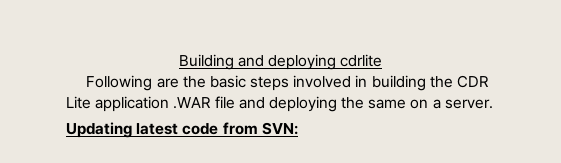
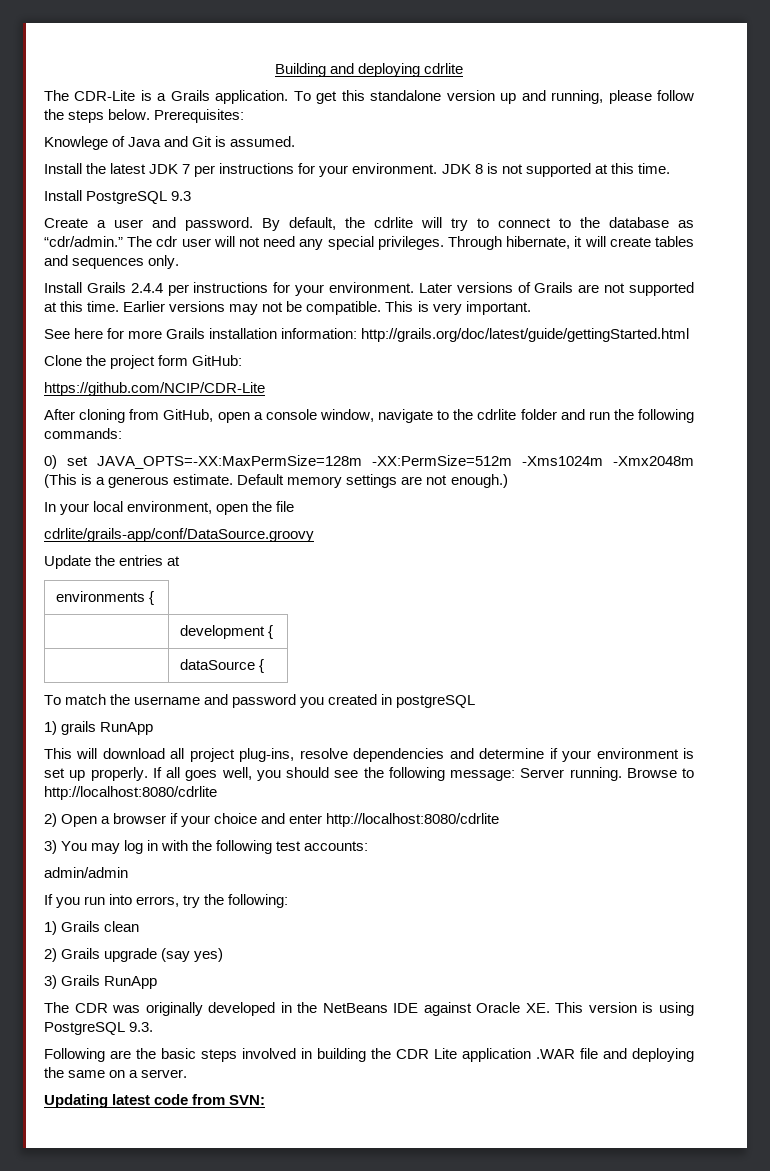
(383, 60) none -> [44,90,694,104] [44,109,245,123] [44,136,296,150] [44,163,670,177] [44,190,192,204] [44,217,694,231] [44,236,695,250] [44,255,180,269] [44,282,695,296] [44,301,531,315] [44,328,690,342] [44,355,243,369] [44,382,265,396] [44,409,694,423] [44,428,122,439] [44,455,694,469] [44,474,508,488] [44,501,295,515] [44,528,314,542] [44,555,181,569] [55,591,154,605] [179,625,273,639] [179,659,264,673] [44,694,476,708] [44,721,154,735] [44,748,694,762] [44,767,694,781] [44,786,217,800] [44,813,500,827] [44,840,369,854] [44,867,128,878] [44,894,289,908] [44,921,140,935] [44,948,224,962] [44,975,158,989] [44,1002,694,1016] [44,1022,154,1035] // The CDR-Lite is a Grails application. To get this standalone version up and running, please follow the steps below. Prerequisites: // Knowlege of Java and Git is assumed. // Install the latest JDK 7 per instructions for your environment. JDK 8 is not supported at this time. // Install PostgreSQL 9.3 // Create a user and password. By default, the cdrlite will try to connect to the database as “cdr/admin.” The cdr user will not need any special privileges. Through hibernate, it will create tables and sequences only. // Install Grails 2.4.4 per instructions for your environment. Later versions of Grails are not supported at this time. Earlier versions may not be compatible. This is very important. // See here for more Grails installation information: http://grails.org/doc/latest/guide/gettingStarted.html // Clone the project form GitHub: // https://github.com/NCIP/CDR-Lite // After cloning from GitHub, open a console window, navigate to the cdrlite folder and run the following commands: // 0) set JAVA_OPTS=-XX:MaxPermSize=128m -XX:PermSize=512m -Xms1024m -Xmx2048m (This is a generous estimate. Default memory settings are not enough.) // In your local environment, open the file // cdrlite/grails-app/conf/DataSource.groovy // Update the entries at // environments { // | development { // | dataSource { // To match the username and password you created in postgreSQL // 1) grails RunApp // This will download all project plug-ins, resolve dependencies and determine if your environment is set up properly. If all goes well, you should see the following message: Server running. Browse to http://localhost:8080/cdrlite // 2) Open a browser if your choice and enter http://localhost:8080/cdrlite // 3) You may log in with the following test accounts: // admin/admin // If you run into errors, try the following: // 1) Grails clean // 2) Grails upgrade (say yes) // 3) Grails RunApp // The CDR was originally developed in the NetBeans IDE against Oracle XE. This version is using PostgreSQL 9.3.

